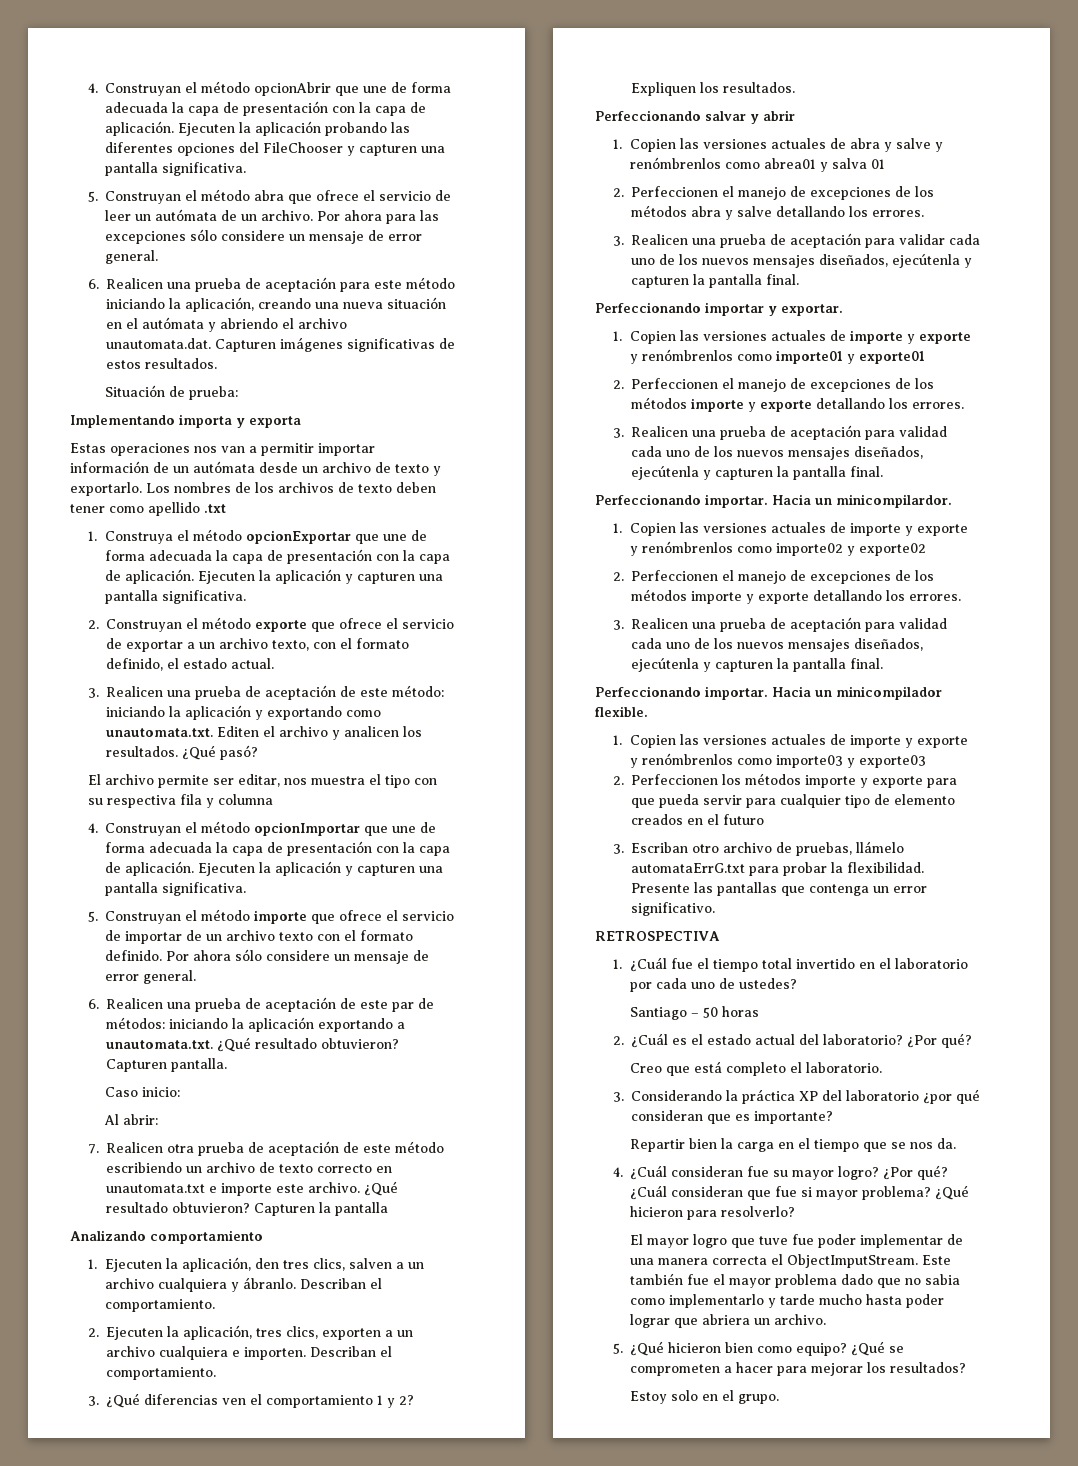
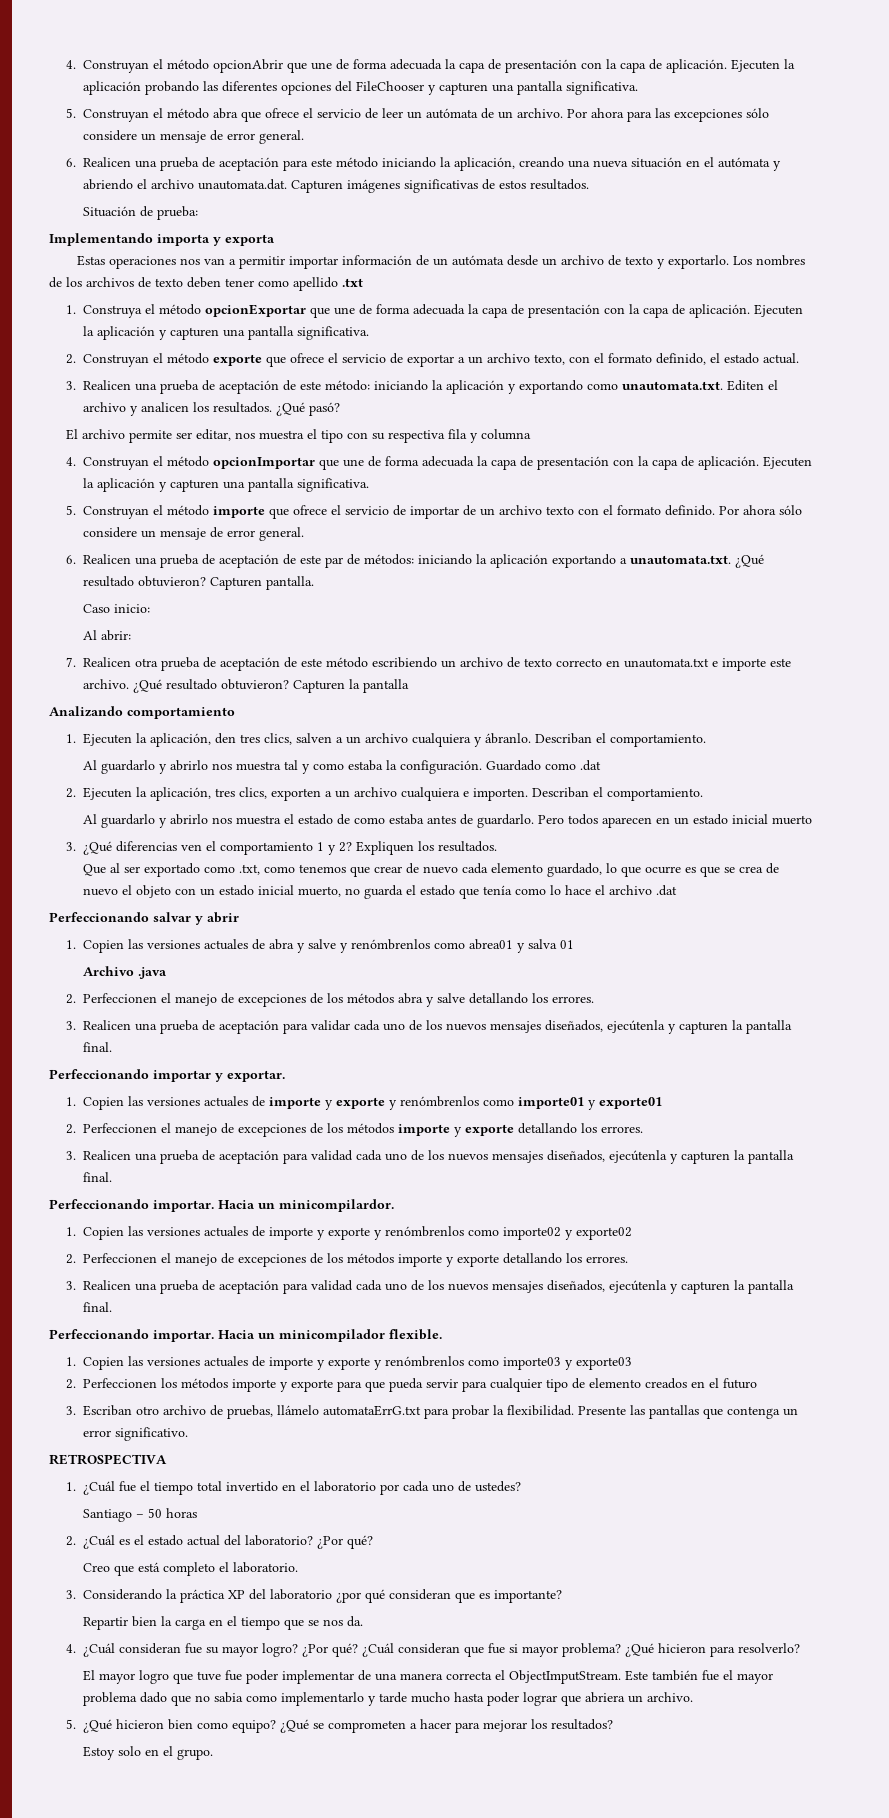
(216, 1305) none -> [83,760,602,774] // Al guardarlo y abrirlo nos muestra tal y como estaba la configuración. Guardado como .dat
(216, 1373) none -> [83,814,813,828] // Al guardarlo y abrirlo nos muestra el estado de como estaba antes de guardarlo. Pero todos aparecen en un estado inicial muerto
(795, 87) none -> [83,863,780,877] [83,885,678,899] // Que al ser exportado como .txt, como tenemos que crear de nuevo cada elemento guardado, lo que ocurre es que se crea de nuevo el objeto con un estado inicial muerto, no guarda el estado que tenía como lo hace el archivo .dat
(886, 164) none -> [83,966,168,979] // Archivo .java

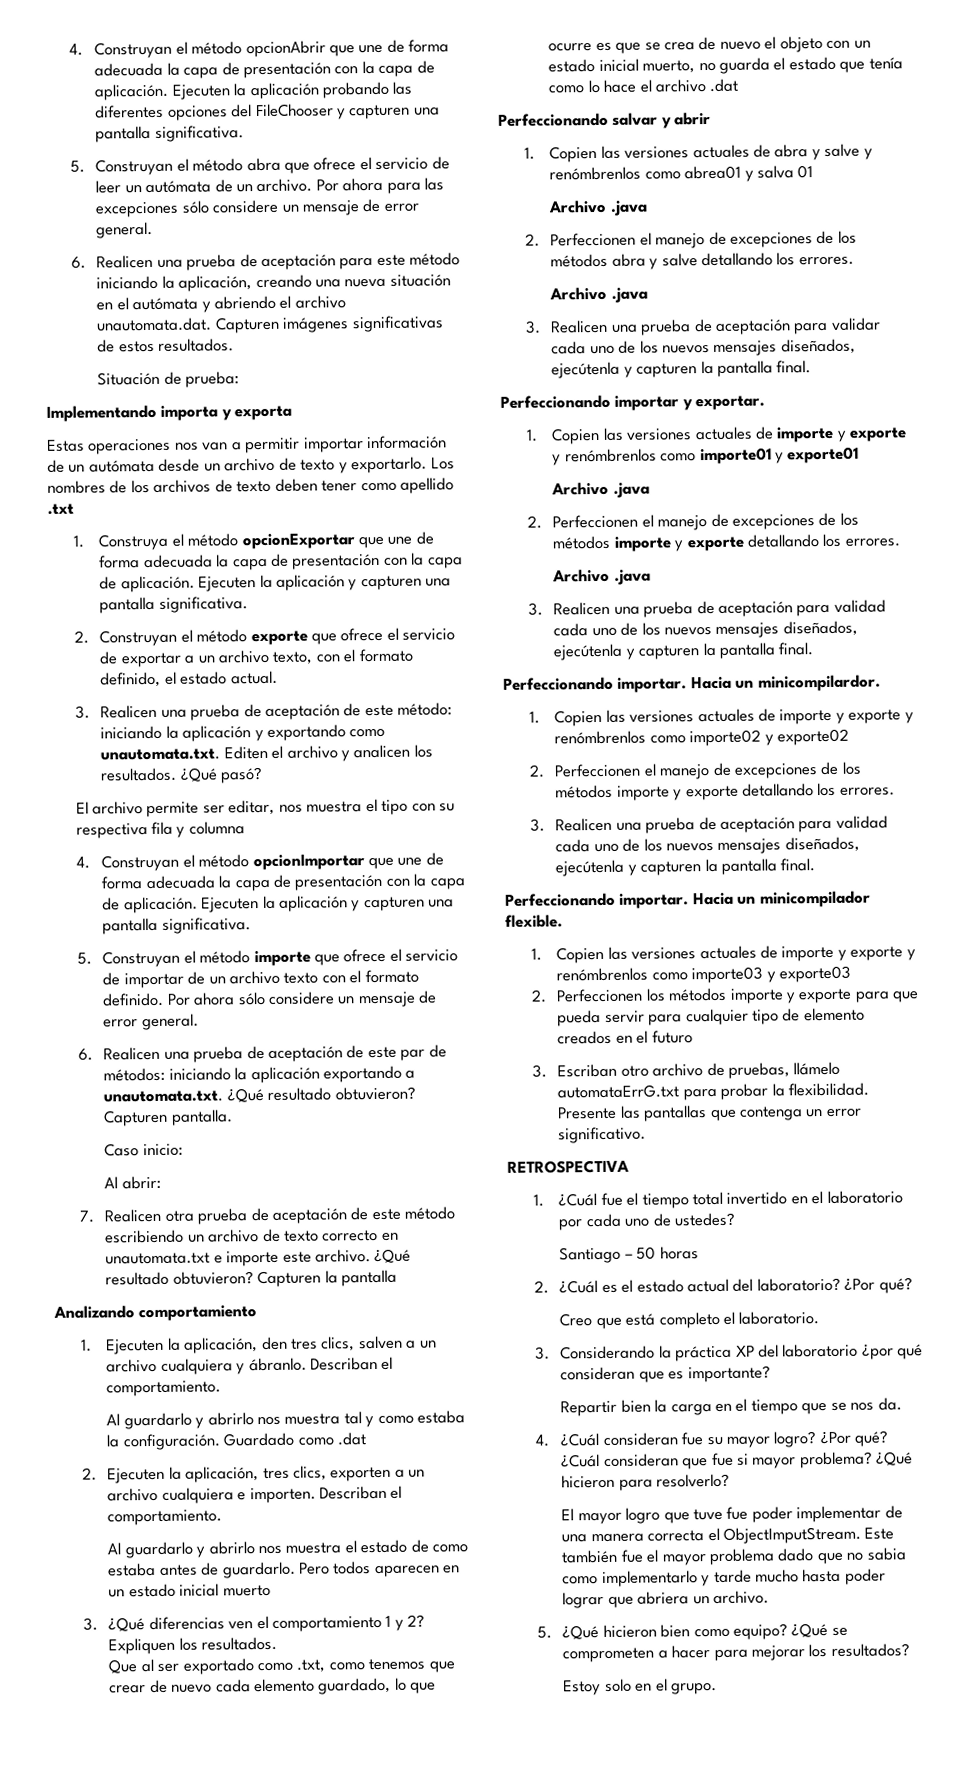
(595, 999) none -> [549,286,648,303] // Archivo .java
(663, 1103) none -> [551,481,650,498] // Archivo .java
(644, 1129) none -> [552,568,651,585] // Archivo .java

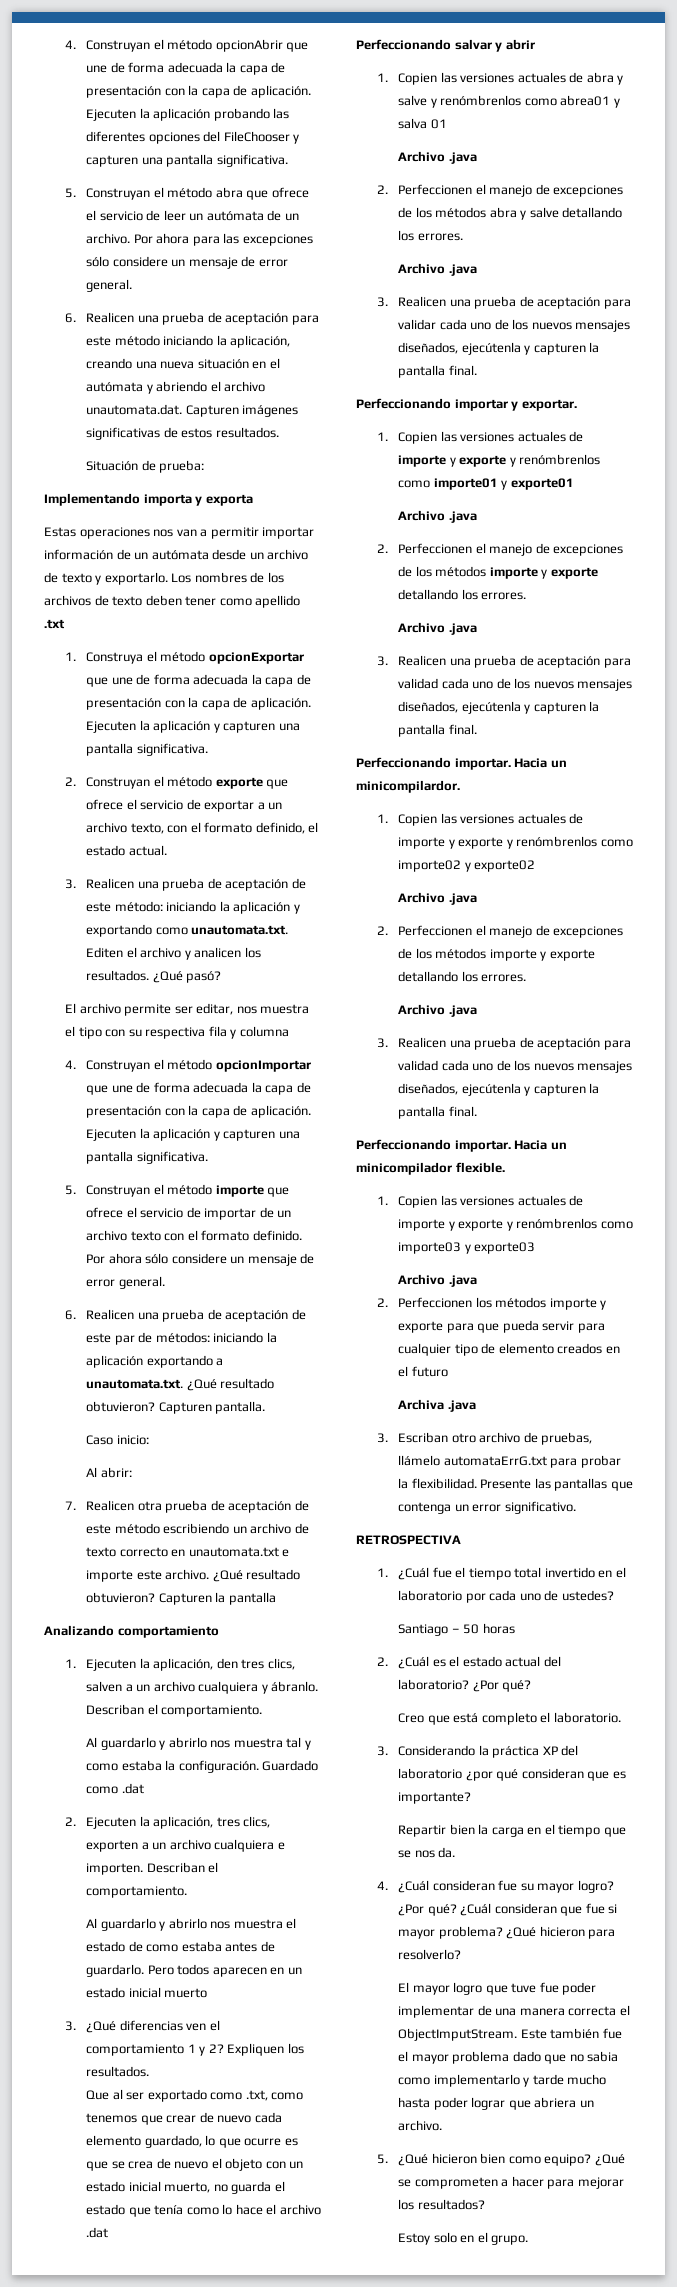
(849, 737) none -> [398,892,477,905] // Archivo .java
(895, 791) none -> [398,1004,477,1017] // Archivo .java
(851, 974) none -> [398,1274,477,1287] // Archivo .java
(693, 1037) none -> [398,1399,476,1412] // Archiva .java

